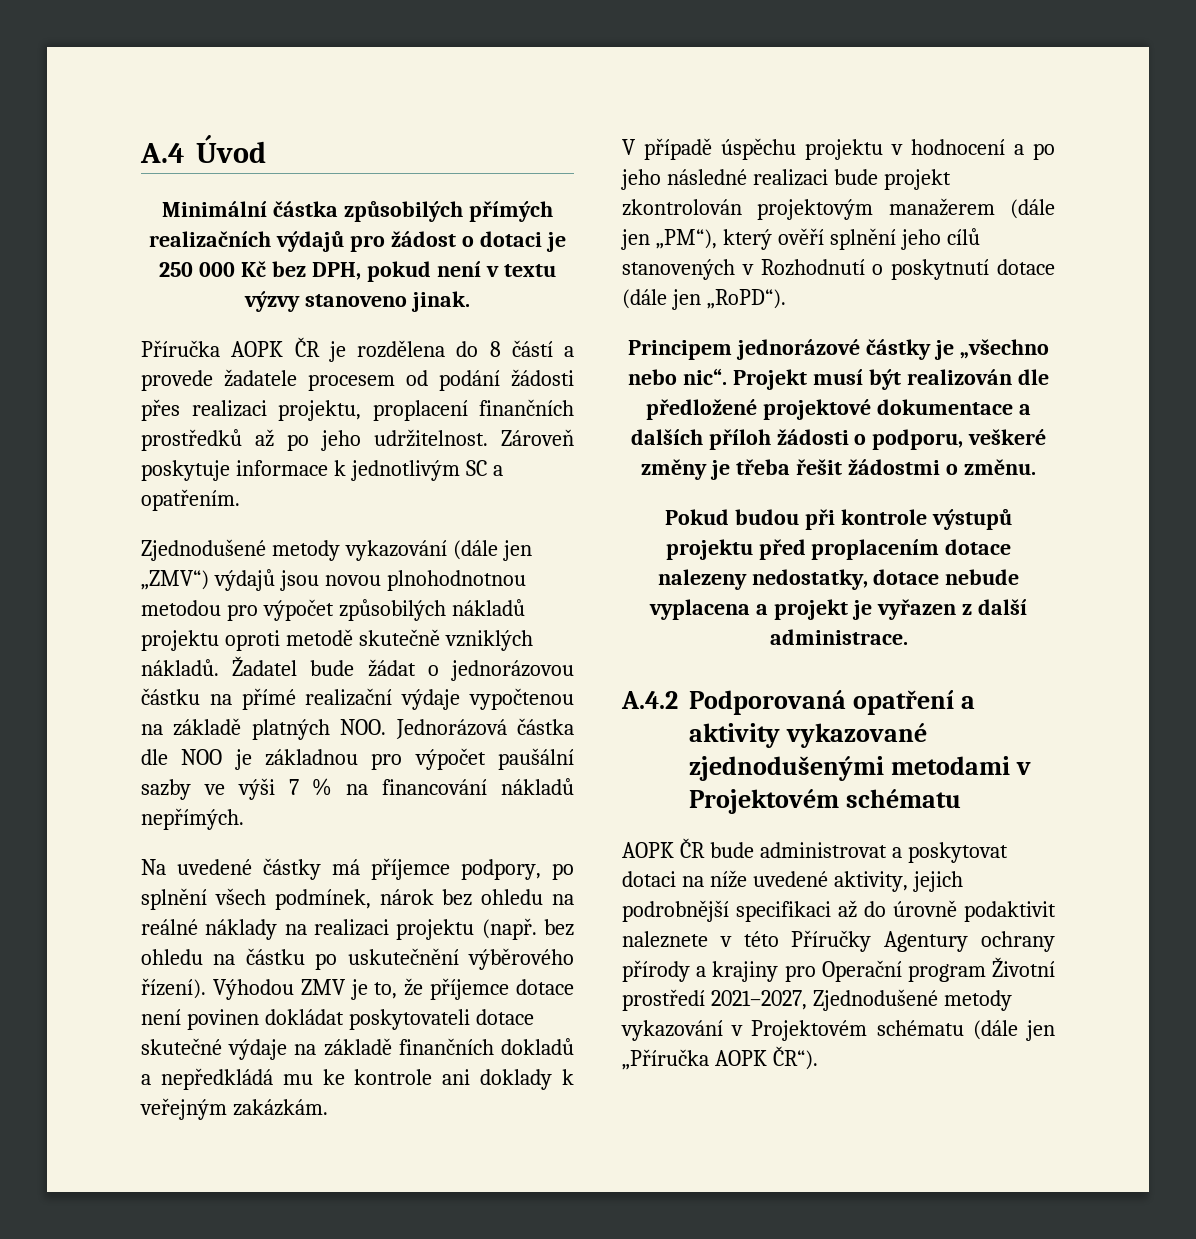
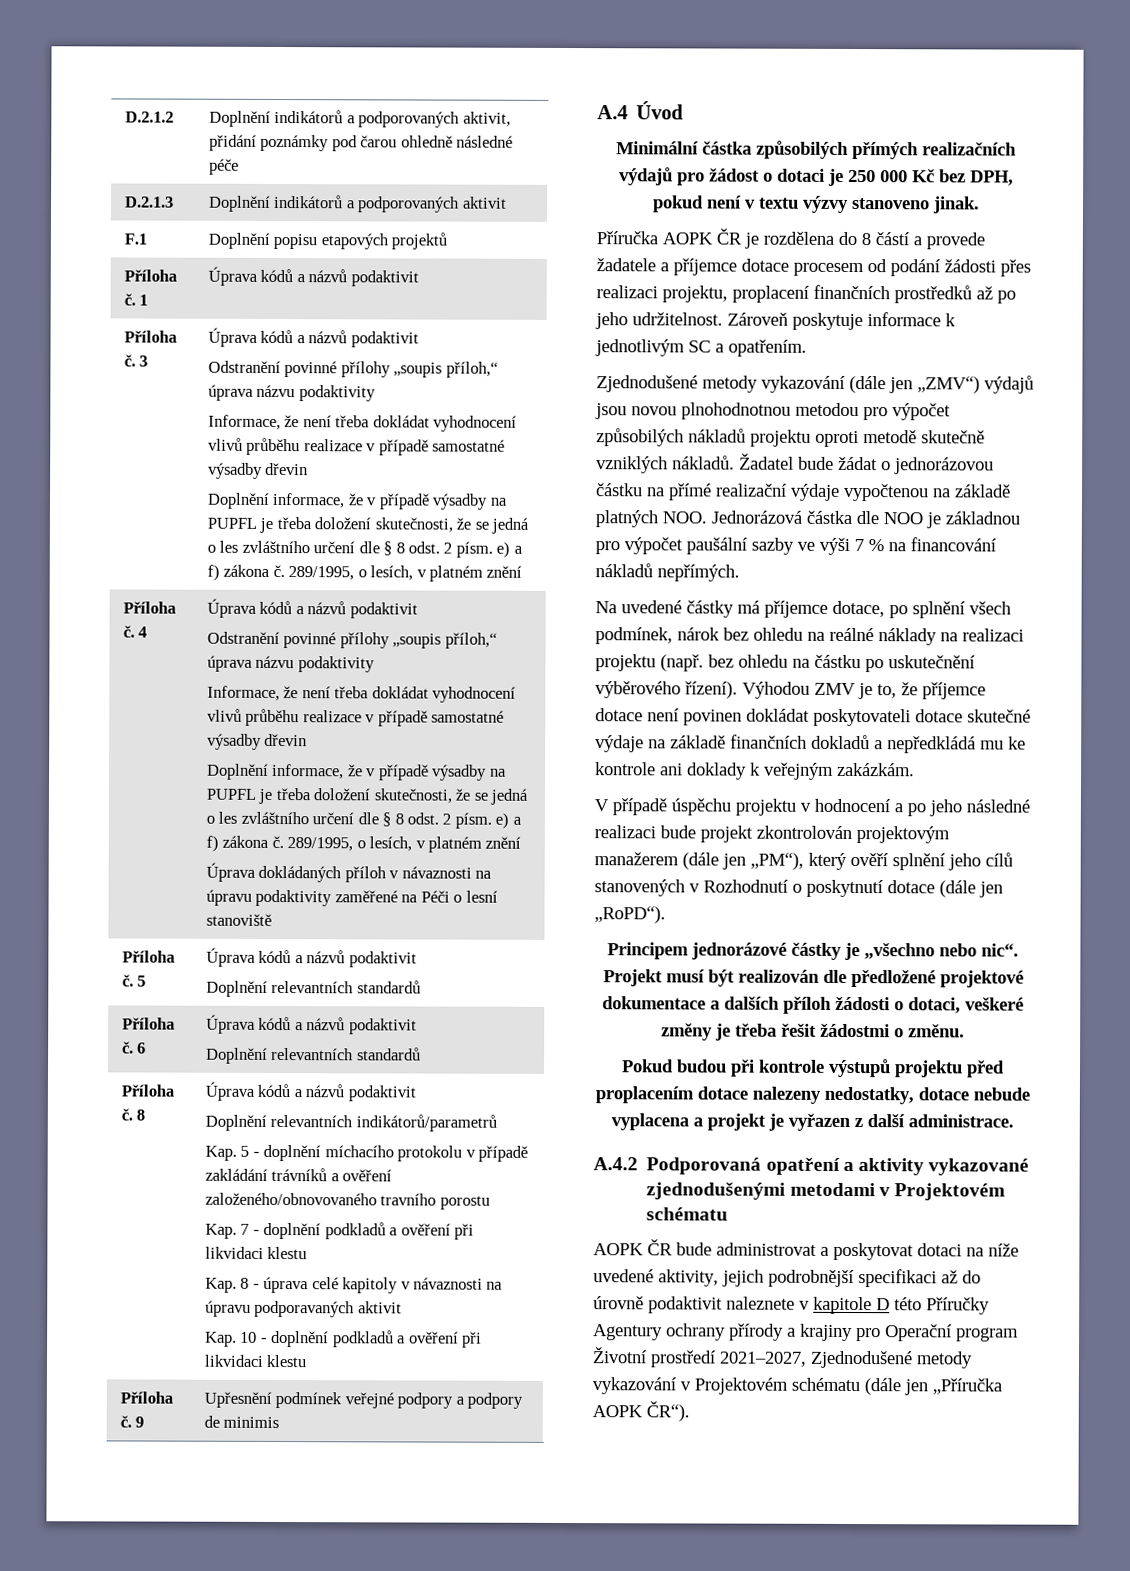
(140, 153) none -> [124,111,174,123] [208,109,511,128] [208,134,514,152] [208,158,239,175] [124,196,174,208] [208,194,507,213] [123,233,147,245] [207,232,448,250] [123,269,177,282] [123,293,149,306] [207,266,419,287] [123,330,177,343] [123,354,149,367] [207,327,419,348] [207,360,498,378] [207,384,376,402] [207,414,518,432] [207,437,506,456] [207,462,309,479] [206,492,508,510] [206,516,529,534] [206,540,523,558] [206,564,523,582] [122,601,176,614] [122,625,148,638] [206,598,418,619] [206,631,497,649] [206,655,375,673] [206,685,517,703] [206,708,505,727] [206,733,308,750] [206,763,507,781] [205,787,528,805] [205,811,522,829] [205,835,522,853] [205,862,493,883] [205,889,498,907] [205,913,272,926] [121,950,175,963] [121,974,147,987] [205,947,417,968] [205,980,421,997] [121,1017,175,1030] [121,1041,147,1054] [205,1014,417,1035] [205,1047,421,1064] [120,1084,174,1097] [120,1108,146,1121] [204,1081,416,1102] [204,1114,497,1132] [204,1144,528,1162] [204,1167,393,1182] [204,1192,490,1210] [204,1222,474,1240] [204,1246,308,1260] [204,1276,504,1294] [204,1300,402,1318] [204,1330,482,1348] [203,1354,308,1368] [119,1391,173,1404] [119,1415,145,1428] [203,1391,524,1409] [203,1415,280,1429] D.2.1.2 | Doplnění indikátorů a podporovaných aktivit, přidání poznámky pod čarou ohledně následné péče // D.2.1.3 | Doplnění indikátorů a podporovaných aktivit // F.1 | Doplnění popisu etapových projektů // Příloha č. 1 | Úprava kódů a názvů podaktivit // Příloha č. 3 | Úprava kódů a názvů podaktivit // Odstranění povinné přílohy „soupis příloh,“ úprava názvu podaktivity // Informace, že není třeba dokládat vyhodnocení vlivů průběhu realizace v případě samostatné výsadby dřevin // Doplnění informace, že v případě výsadby na PUPFL je třeba doložení skutečnosti, že se jedná o les zvláštního určení dle § 8 odst. 2 písm. e) a f) zákona č. 289/1995, o lesích, v platném znění // Příloha č. 4 | Úprava kódů a názvů podaktivit // Odstranění povinné přílohy „soupis příloh,“ úprava názvu podaktivity // Informace, že není třeba dokládat vyhodnocení vlivů průběhu realizace v případě samostatné výsadby dřevin // Doplnění informace, že v případě výsadby na PUPFL je třeba doložení skutečnosti, že se jedná o les zvláštního určení dle § 8 odst. 2 písm. e) a f) zákona č. 289/1995, o lesích, v platném znění // Úprava dokládaných příloh v návaznosti na úpravu podaktivity zaměřené na Péči o lesní stanoviště // Příloha č. 5 | Úprava kódů a názvů podaktivit // Doplnění relevantních standardů // Příloha č. 6 | Úprava kódů a názvů podaktivit // Doplnění relevantních standardů // Příloha č. 8 | Úprava kódů a názvů podaktivit // Doplnění relevantních indikátorů/parametrů // Kap. 5 - doplnění míchacího protokolu v případě zakládání trávníků a ověření založeného/obnovovaného travního porostu // Kap. 7 - doplnění podkladů a ověření při likvidaci klestu // Kap. 8 - úprava celé kapitoly v návaznosti na úpravu podporavaných aktivit // Kap. 10 - doplnění podkladů a ověření při likvidaci klestu // Příloha č. 9 | Upřesnění podmínek veřejné podpory a podpory de minimis //
(297, 378) none -> [660,258,789,276] a příjemce dotace
[461,859,541,880] podpory, -> [832,600,885,618] dotace,
[872,429,964,450] podporu, -> [908,997,961,1014] dotaci,
(732, 941) none -> [813,1296,890,1315] kapitole D

